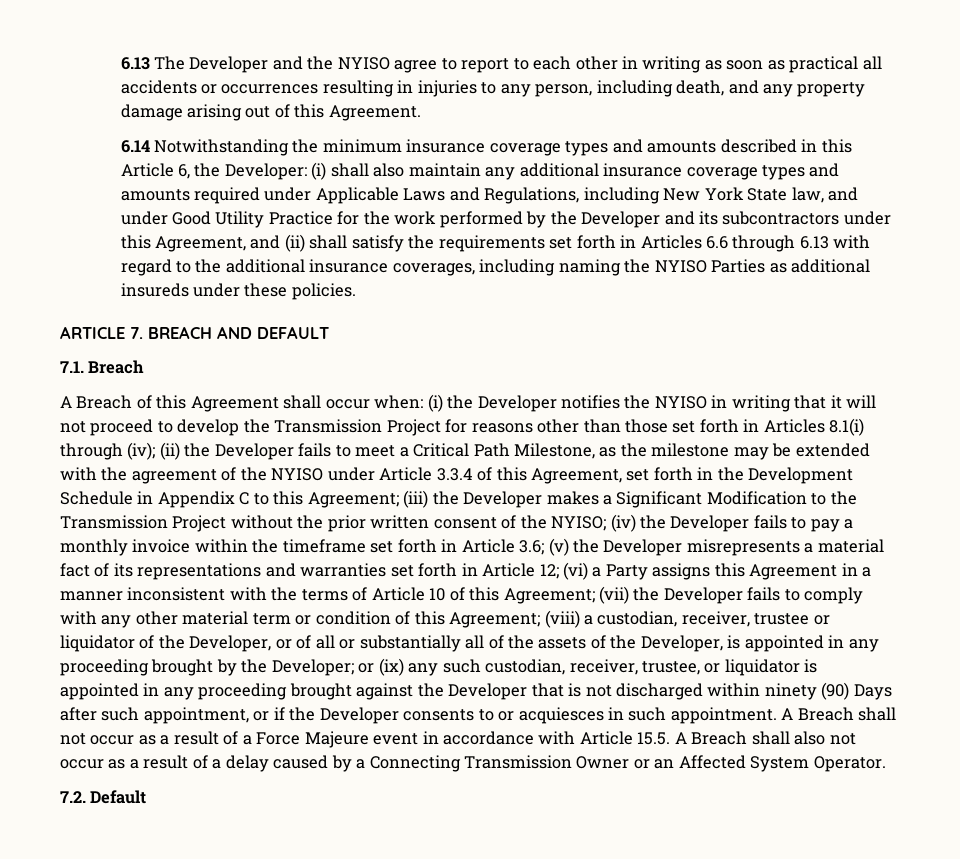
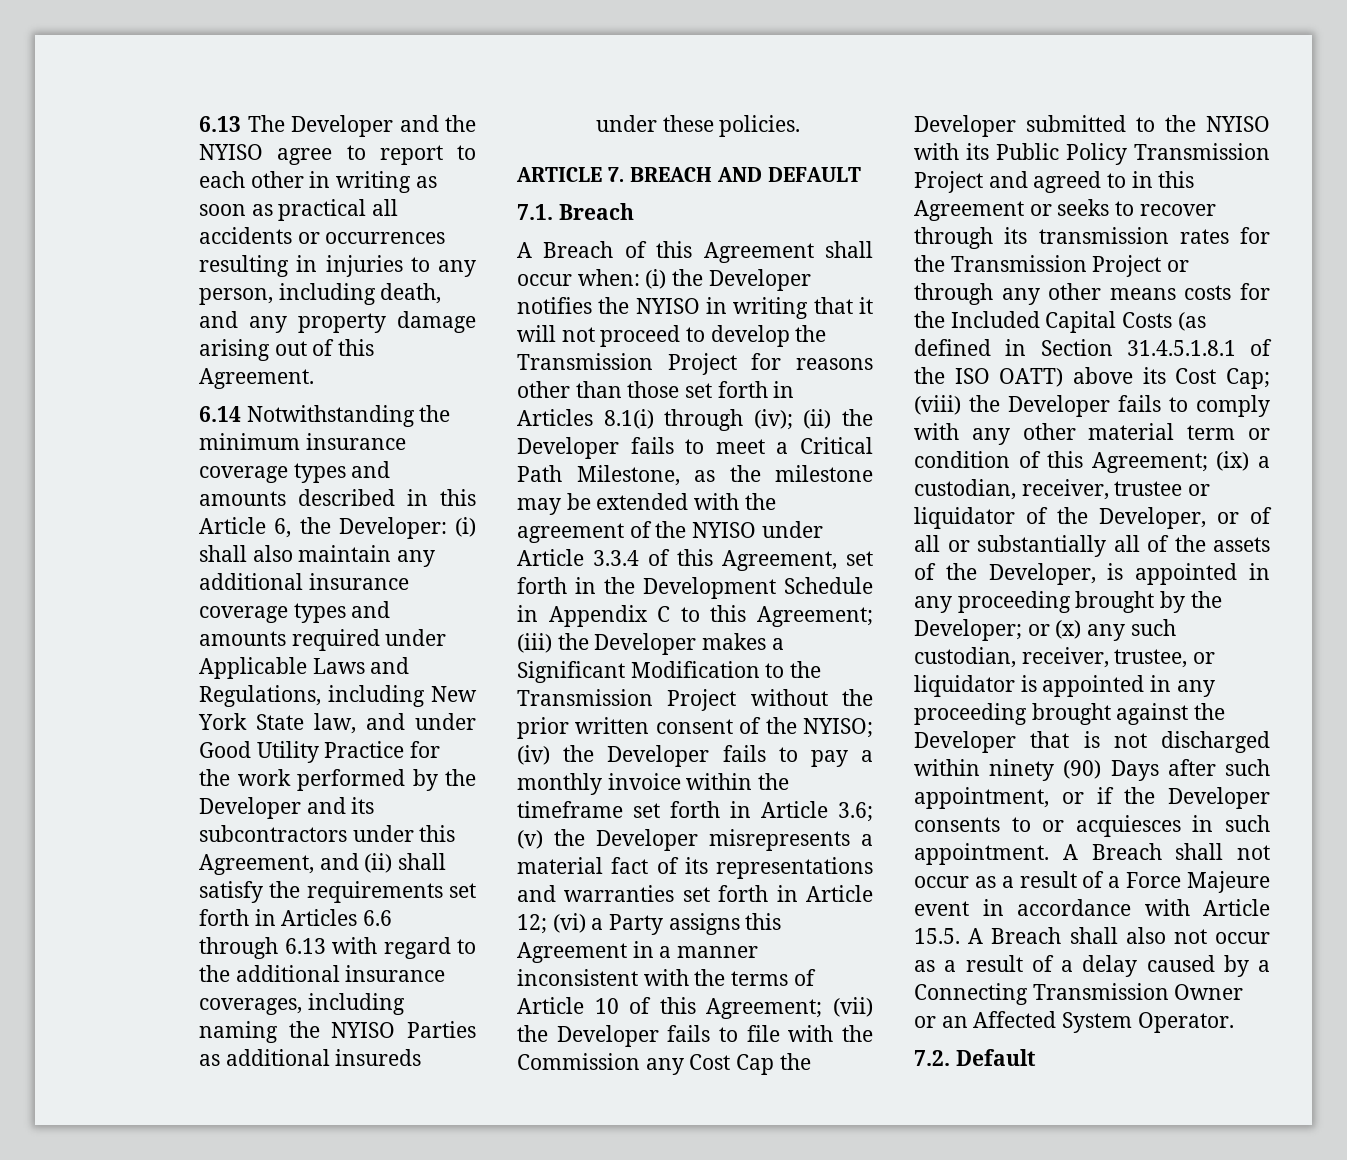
(800, 595) none -> [746,1025,873,1042] [517,1053,811,1075] [914,115,1270,137] [914,143,1270,165] [914,171,1195,193] [914,199,1216,221] [914,227,1270,249] [914,255,1190,277] [914,283,1270,305] [914,311,1206,333] [914,339,1272,356] [914,367,1270,389] [914,395,1188,417] file with the Commission any Cost Cap the Developer submitted to the NYISO with its Public Policy Transmission Project and agreed to in this Agreement or seeks to recover through its transmission rates for the Transmission Project or through any other means costs for the Included Capital Costs (as defined in Section 31.4.5.1.8.1 of the ISO OATT) above its Cost Cap; (viii) the Developer fails to
[544,610,580,628] (viii) -> [1216,451,1250,471] (ix)
[378,658,404,676] (ix) -> [1055,620,1082,639] (x)

